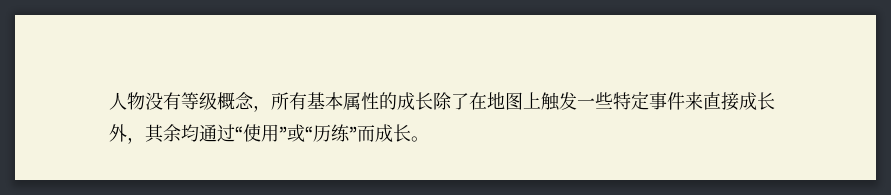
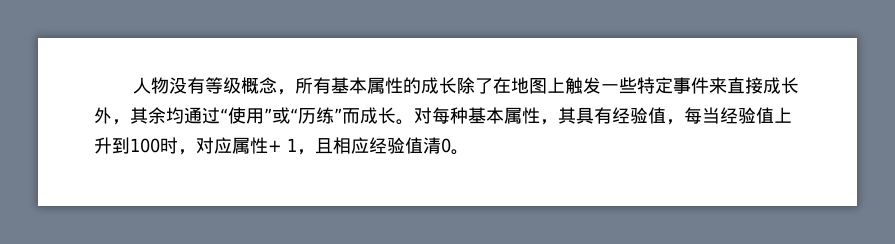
(429, 139) none -> [414,107,792,125] [94,137,469,155] 对每种基本属性，其具有经验值，每当经验值上升到100时，对应属性+ 1，且相应经验值清0。

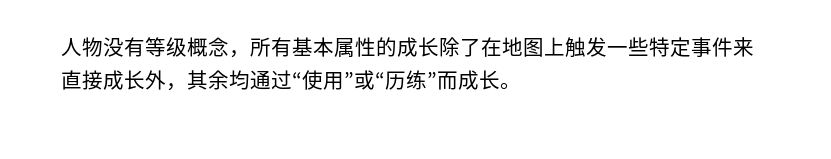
[414,107,792,125] [94,137,469,155] 对每种基本属性，其具有经验值，每当经验值上升到100时，对应属性+ 1，且相应经验值清0。 -> (521, 86) none

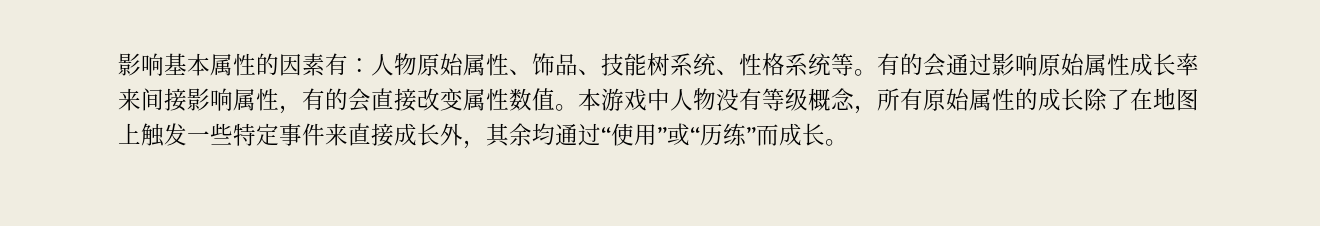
(61, 47) none -> [118,53,1199,77] [118,88,670,114] 影响基本属性的因素有：人物原始属性、饰品、技能树系统、性格系统等。有的会通过影响原始属性成长率来间接影响属性，有的会直接改变属性数值。本游戏中
[292,37,334,57] 基本 -> [923,88,970,111] 原始

